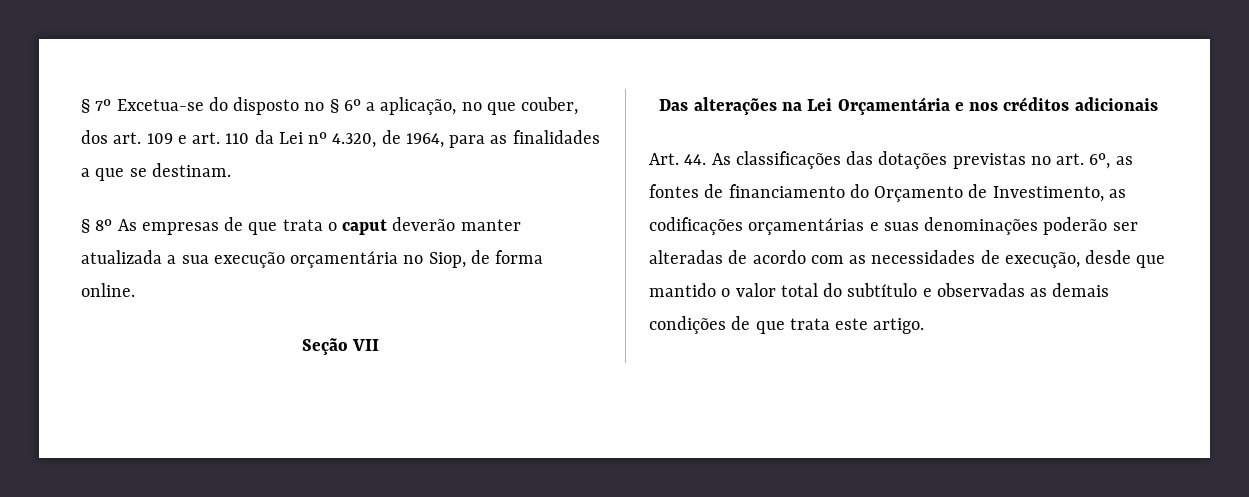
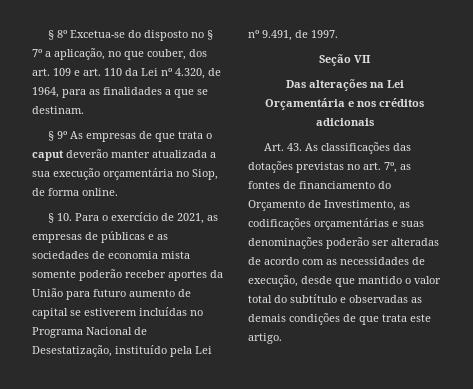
[81,99,112,113] § 7º -> [48,30,68,40] § 8º
[343,99,361,111] 6º -> [32,49,42,57] 7º
[95,219,113,231] 8º -> [57,131,68,139] 9º
(135, 290) none -> [48,212,219,224] [32,231,168,243] [32,251,190,259] [32,269,223,281] [32,288,191,300] [32,307,203,319] [32,327,147,338] [32,345,212,357] [248,30,338,41] // § 10. Para o exercício de 2021, as empresas de públicas e as sociedades de economia mista somente poderão receber aportes da União para futuro aumento de capital se estiverem incluídas no Programa Nacional de Desestatização, instituído pela Lei nº 9.491, de 1997.
[684,154,707,165] 44. -> [287,143,303,151] 43.
[1089,153,1111,169] 6º, -> [384,162,397,173] 7º,

